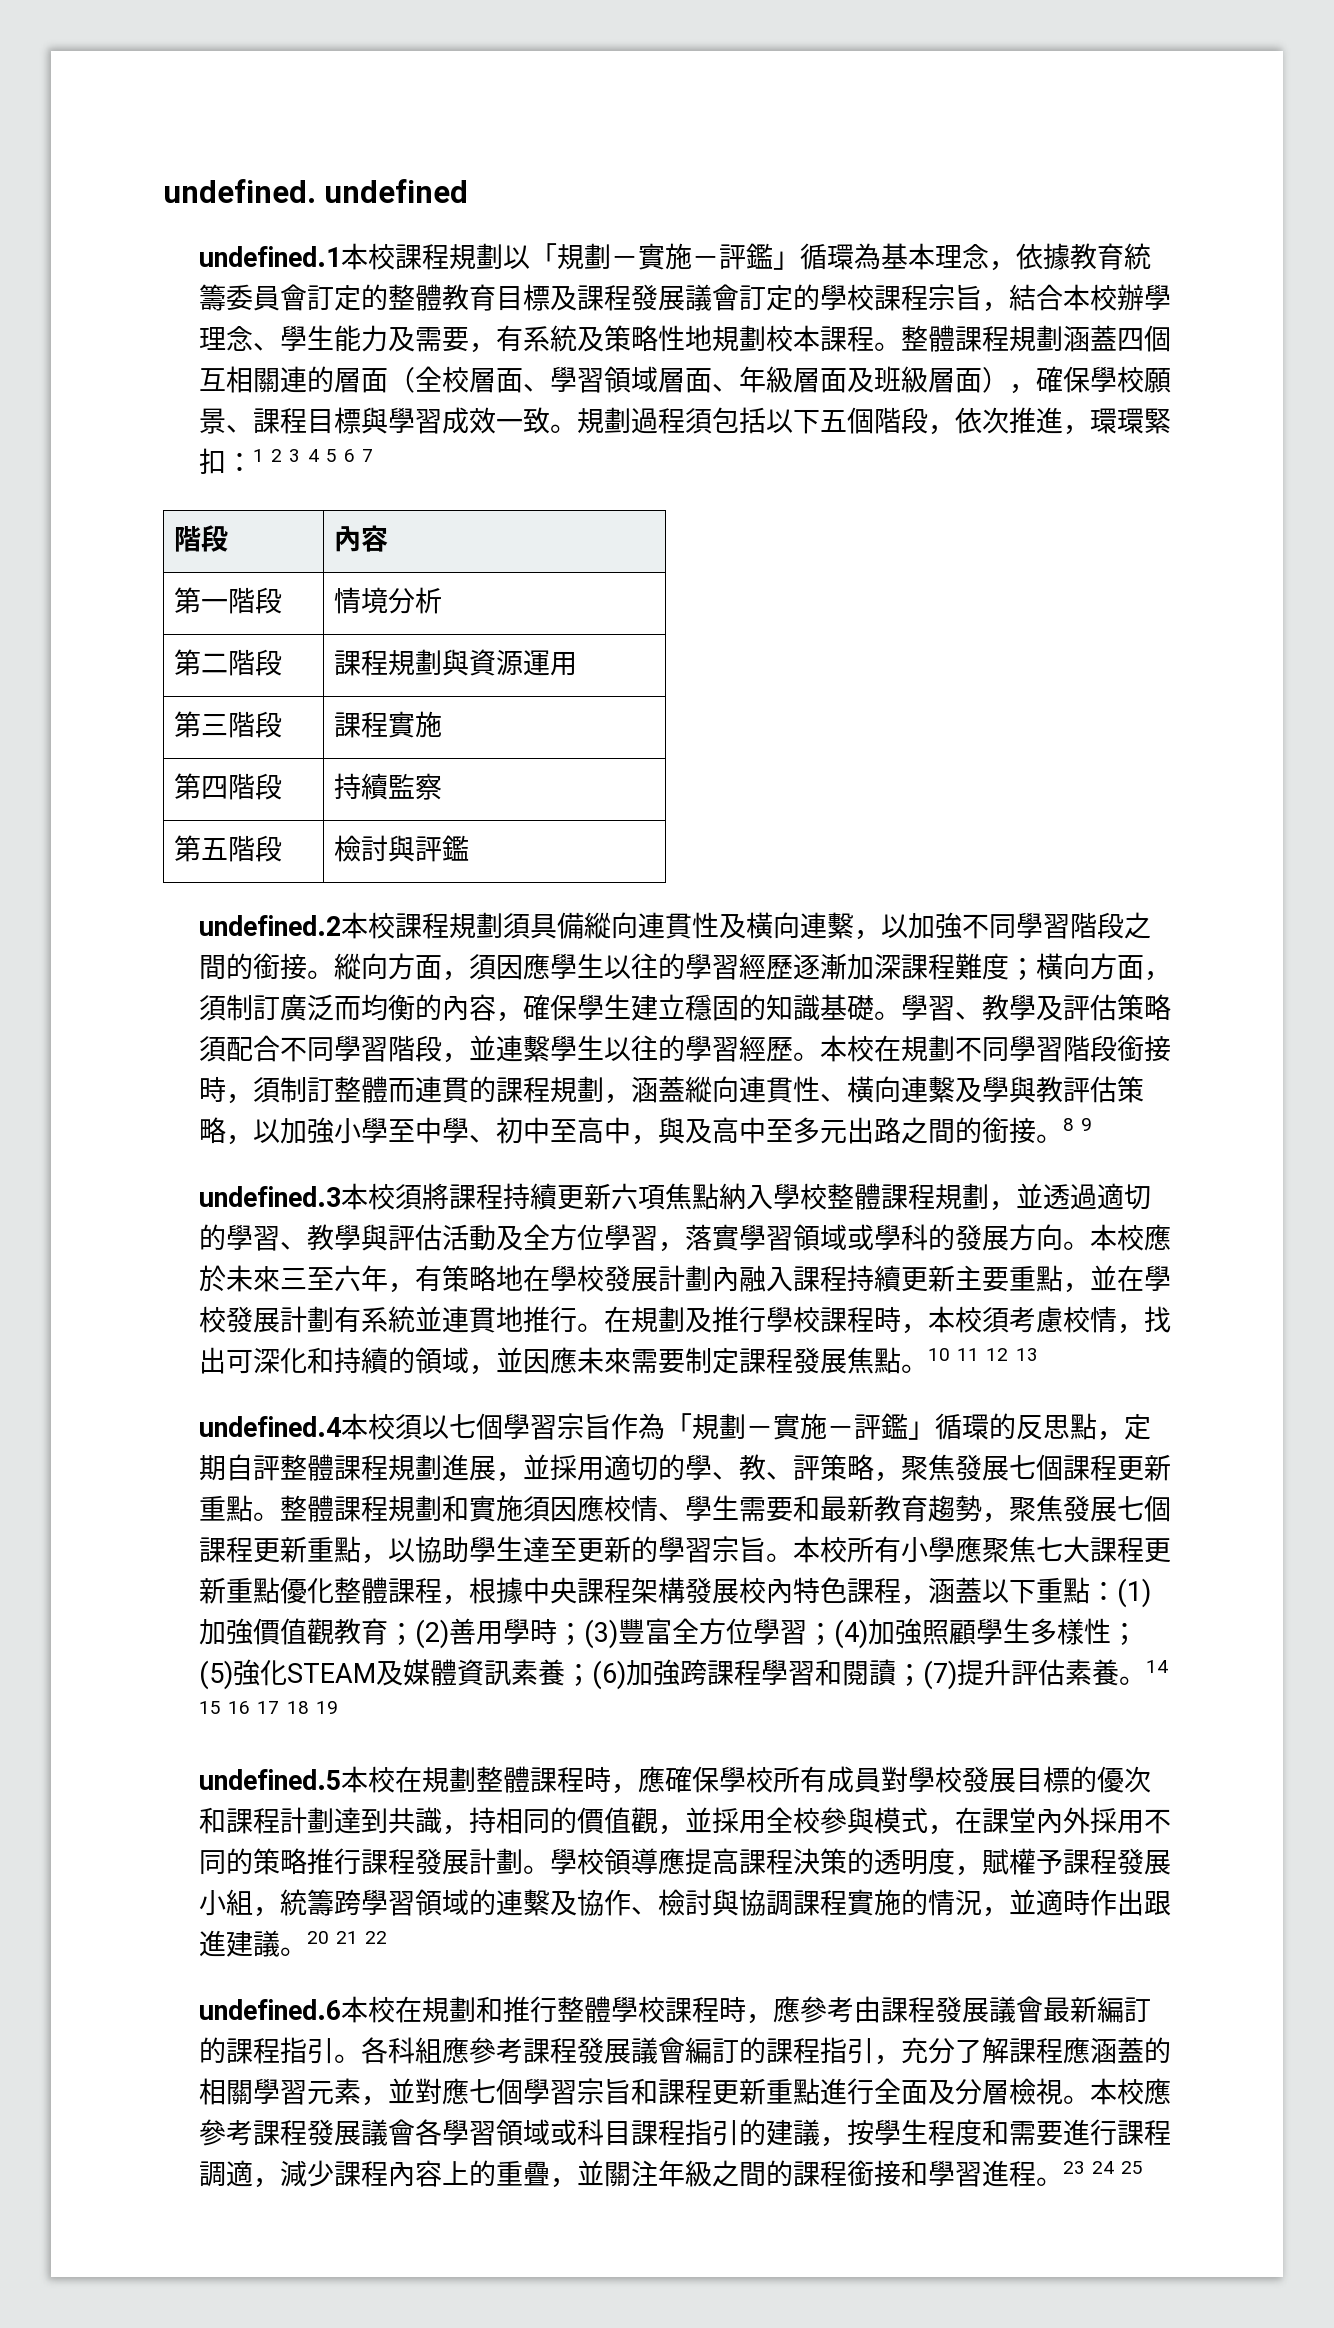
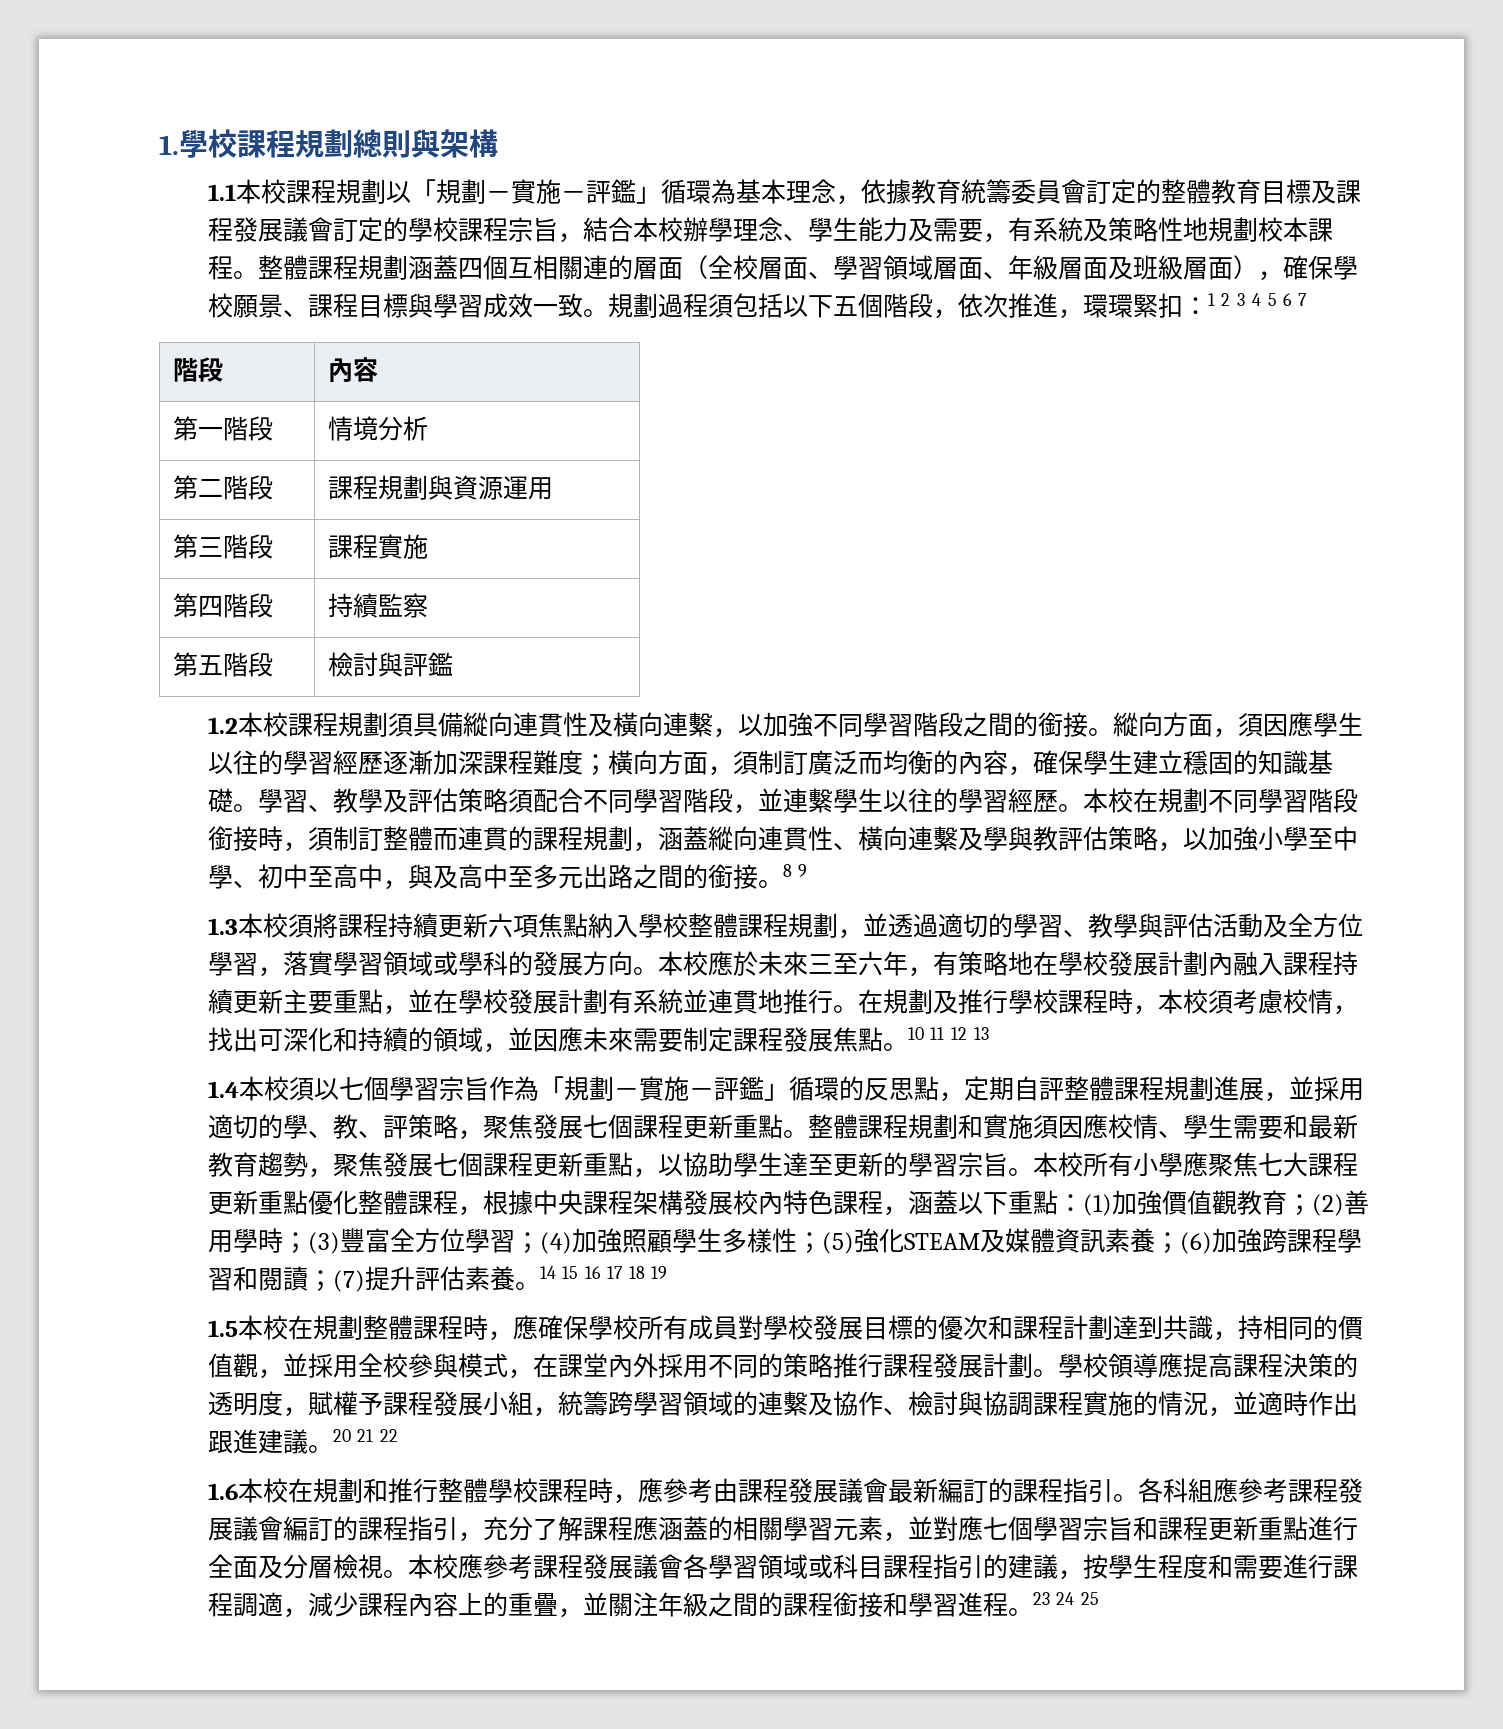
[163,179,469,203] [198,246,341,267] undefined. undefined // undefined.1 -> [159,129,498,158] [207,184,236,201] 1.學校課程規劃總則與架構 // 1.1
[198,915,341,936] undefined.2 -> [207,717,238,734] 1.2
[198,1186,341,1207] undefined.3 -> [207,918,238,935] 1.3
[198,1416,341,1437] undefined.4 -> [207,1081,239,1098] 1.4
[198,1769,341,1790] undefined.5 -> [207,1320,238,1337] 1.5
[198,1999,341,2020] undefined.6 -> [207,1483,238,1500] 1.6

